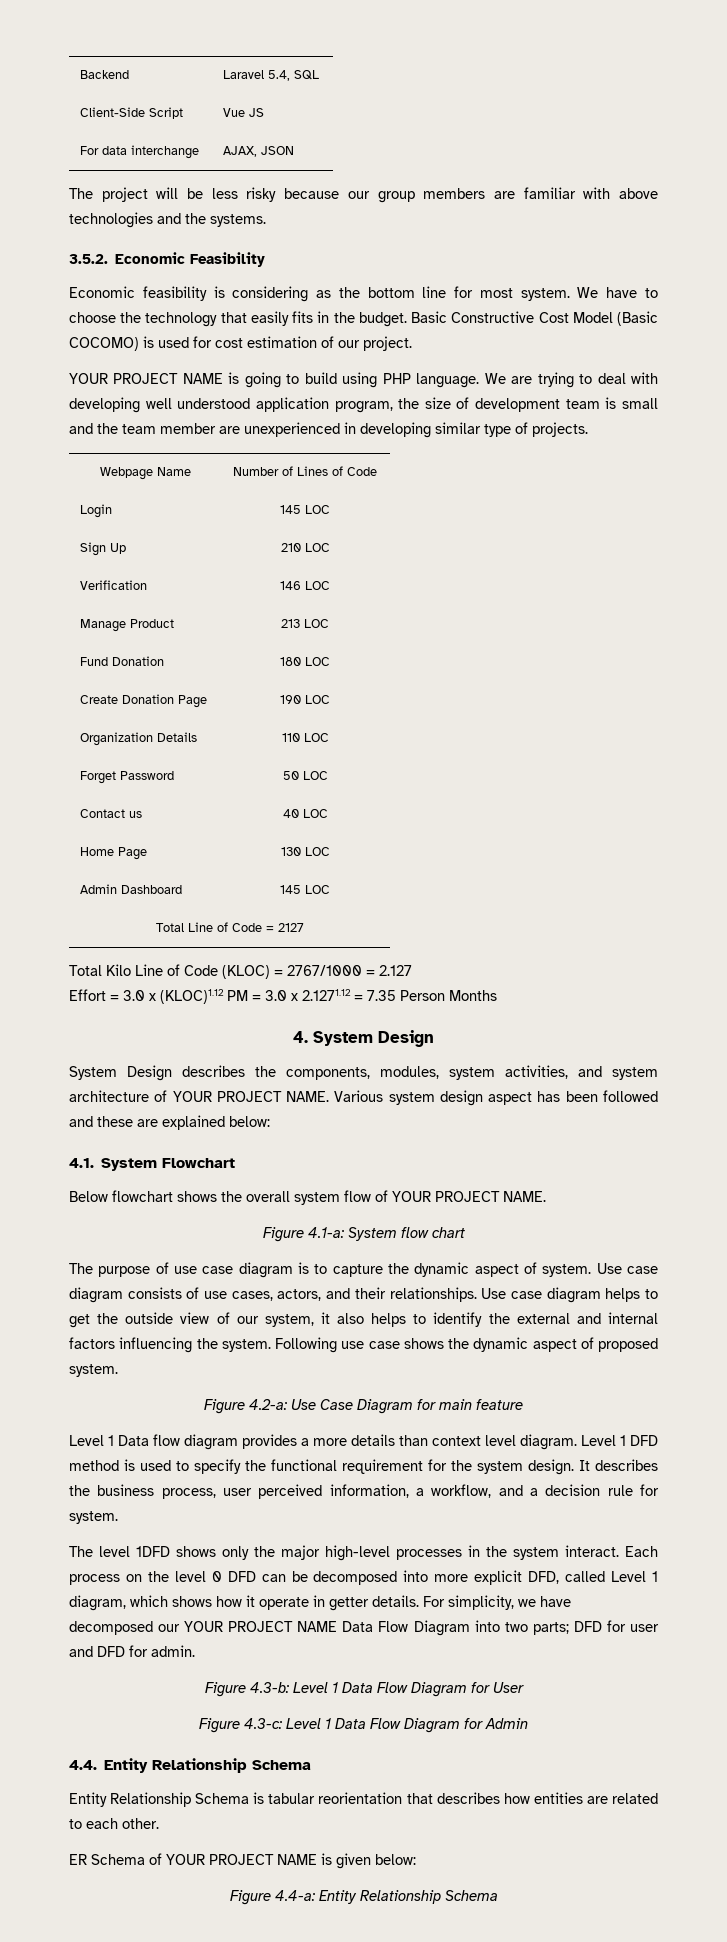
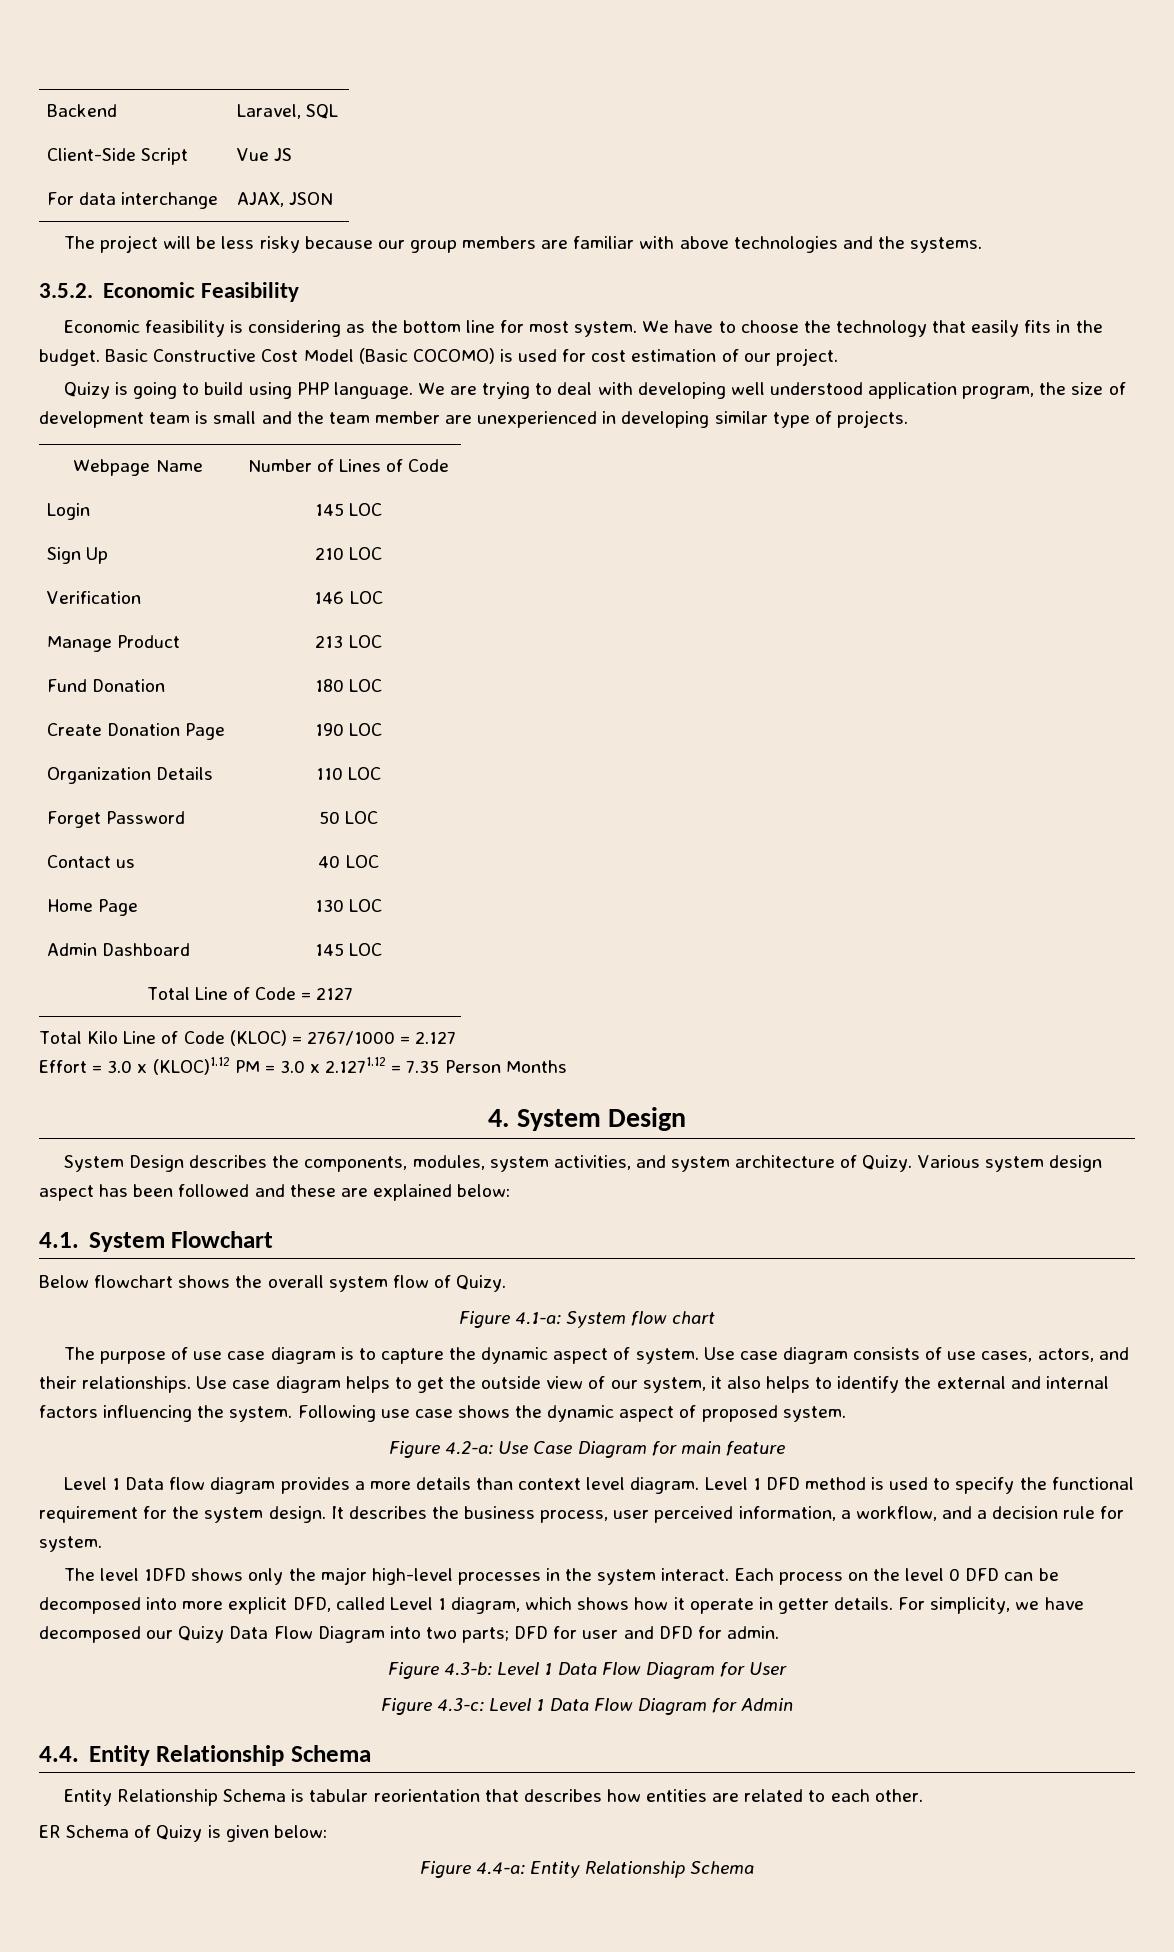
[223,70,291,81] Laravel 5.4, -> [236,104,301,119] Laravel,
[69,373,223,384] YOUR PROJECT NAME -> [63,382,110,399] Quizy
[172,1091,330,1102] YOUR PROJECT NAME. -> [862,1155,913,1172] Quizy.
[392,1191,546,1202] YOUR PROJECT NAME. -> [456,1275,507,1292] Quizy.
[184,1621,338,1632] YOUR PROJECT NAME -> [178,1626,225,1643] Quizy
[166,1854,317,1865] YOUR PROJECT NAME -> [156,1825,203,1842] Quizy

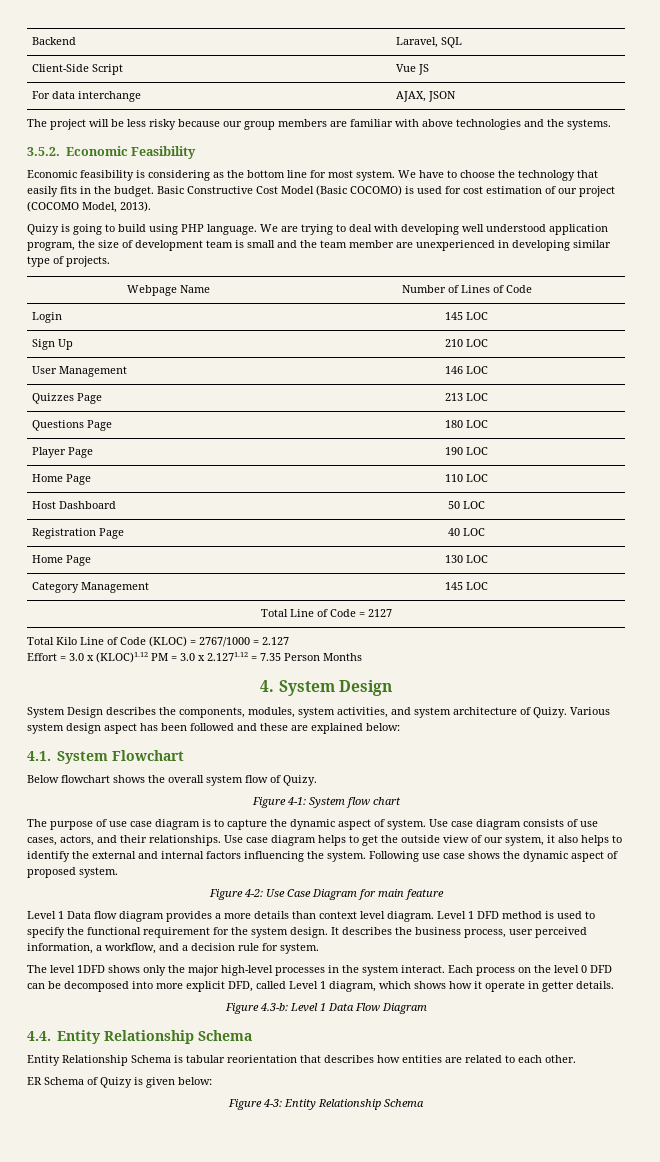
[775,348,838,366] project. -> [579,186,615,197] [27,201,151,213] project (COCOMO Model, 2013).
[46,591,141,604] Verification -> [31,366,127,377] User Management
[46,635,180,652] Manage Product -> [31,393,102,404] Quizzes Page
[46,679,165,692] Fund Donation -> [31,420,112,431] Questions Page
[46,723,180,736] Create Donation -> [31,447,66,458] Player
[46,767,213,784] Organization Details -> [31,474,91,485] Home Page
[46,811,185,828] Forget Password -> [31,501,116,509] Host Dashboard
[46,855,135,868] Contact us -> [31,528,124,539] Registration Page
[46,943,190,956] Admin Dashboard -> [31,582,149,593] Category Management
[514,1312,561,1325] 4.1-a: -> [286,797,306,805] 4-1:
[445,1441,494,1455] 4.2-a: -> [243,889,263,897] 4-2:
[898,1597,1084,1614] [39,1626,779,1643] For simplicity, we have decomposed our Quizy Data Flow Diagram into two parts; DFD for user and DFD for admin. -> (614, 985) none
[719,1662,788,1677] [380,1698,794,1715] for User // Figure 4.3-c: Level 1 Data Flow Diagram for Admin -> (427, 1008) none
[475,1862,525,1875] 4.4-a: -> [263,1099,282,1107] 4-3:

